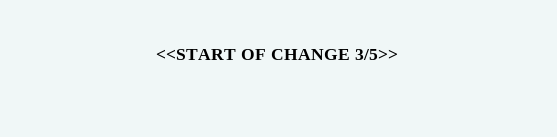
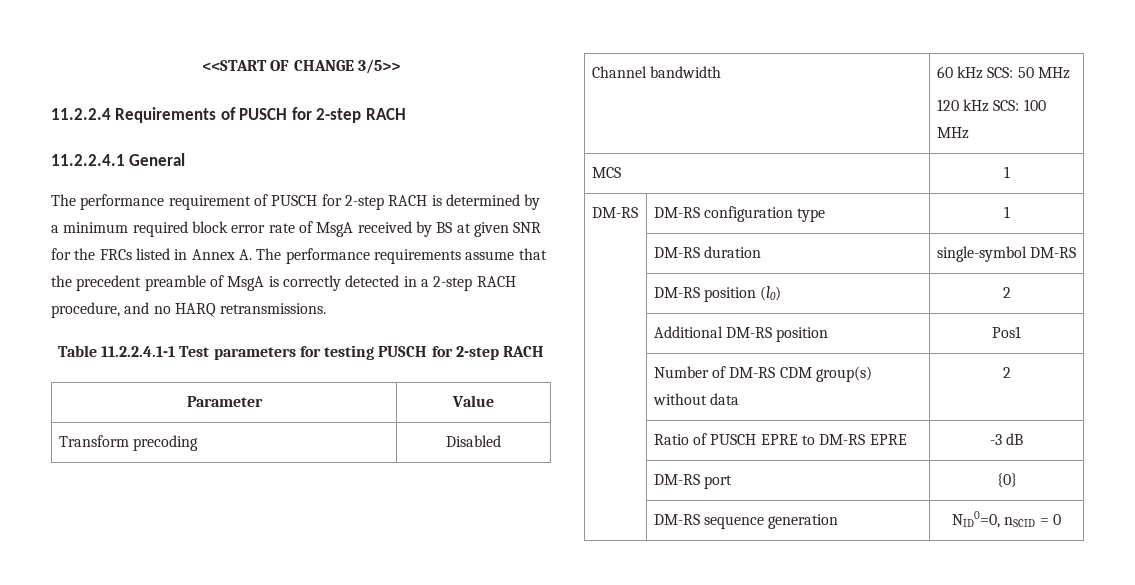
(398, 54) none -> [51,107,406,123] [51,153,186,166] [51,194,541,210] [51,221,542,237] [51,248,547,264] [51,275,516,291] [51,302,327,318] [57,345,545,360] [186,396,263,407] [452,395,494,407] [58,435,198,451] [446,435,501,447] [591,66,721,78] [936,66,1070,79] [936,99,1046,112] [936,127,969,139] [591,167,621,178] [1003,166,1010,178] [591,207,638,218] [653,206,826,222] [1003,206,1010,218] [653,246,761,258] [936,246,1077,262] [653,286,782,302] [1002,287,1011,298] [653,326,829,342] [992,326,1021,338] [653,366,872,382] [652,393,739,405] [1002,367,1011,378] [653,433,907,445] [989,433,1024,445] [653,474,732,489] [996,473,1017,487] [653,514,839,529] [952,511,1061,528] // 11.2.2.4 Requirements of PUSCH for 2-step RACH // 11.2.2.4.1 General // The performance requirement of PUSCH for 2-step RACH is determined by a minimum required block error rate of MsgA received by BS at given SNR for the FRCs listed in Annex A. The performance requirements assume that the precedent preamble of MsgA is correctly detected in a 2-step RACH procedure, and no HARQ retransmissions. // Table 11.2.2.4.1-1 Test parameters for testing PUSCH for 2-step RACH // Parameter | Value // Transform precoding | Disabled // Channel bandwidth | 60 kHz SCS: 50 MHz // 120 kHz SCS: 100 MHz // MCS | 1 // DM-RS | DM-RS configuration type | 1 // | DM-RS duration | single-symbol DM-RS // | DM-RS position (l0) | 2 // | Additional DM-RS position | Pos1 // | Number of DM-RS CDM group(s) without data | 2 // | Ratio of PUSCH EPRE to DM-RS EPRE | -3 dB // | DM-RS port | {0} // | DM-RS sequence generation | NID0=0, nSCID = 0

